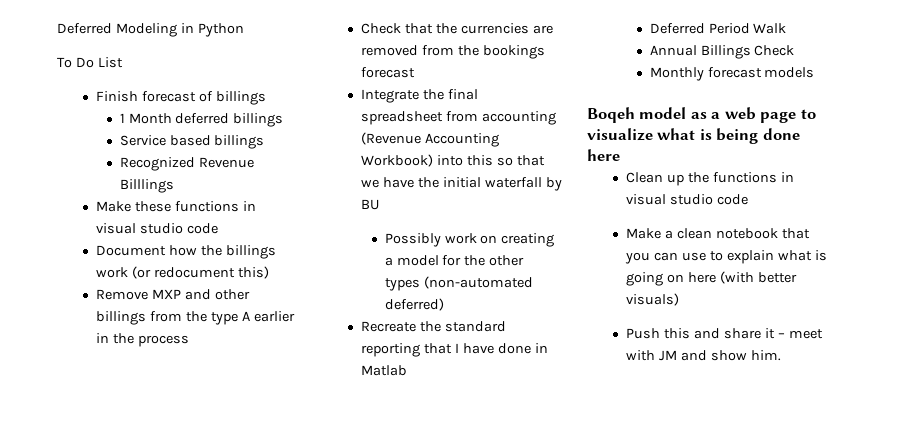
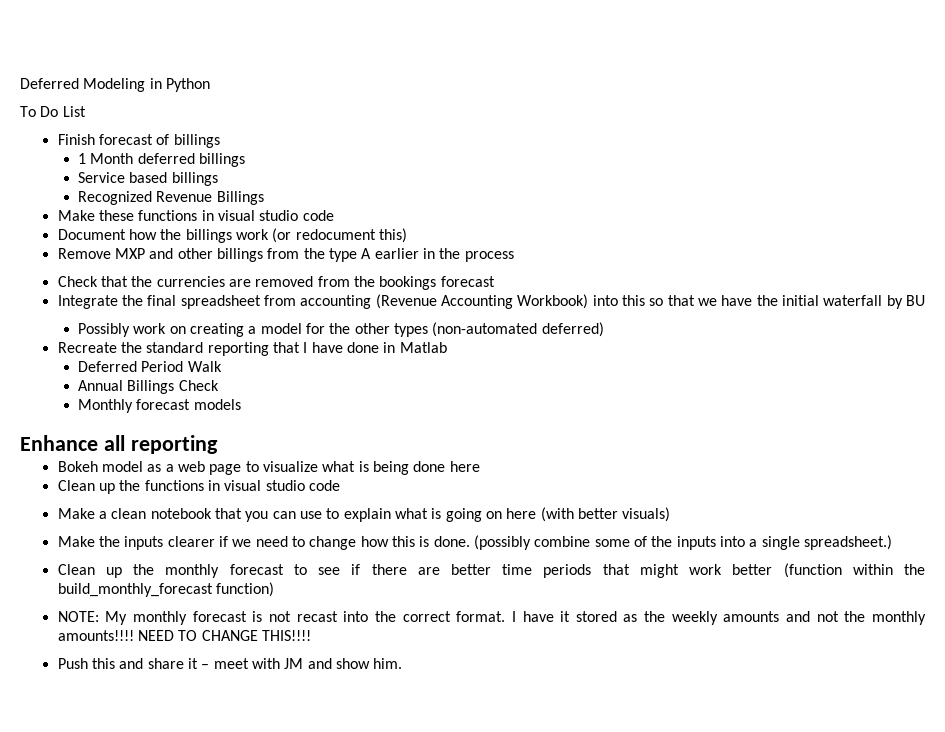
[119,179,174,193] Billlings -> [216,191,264,205] Billings
[587,107,635,123] Boqeh -> [20,435,218,454] [57,461,98,472] Enhance all reporting // Bokeh
(680, 299) none -> [57,535,892,550] [57,563,925,578] [57,582,275,597] [57,611,927,625] [57,630,312,641] // Make the inputs clearer if we need to change how this is done. (possibly combine some of the inputs into a single spreadsheet.) // Clean up the monthly forecast to see if there are better time periods that might work better (function within the build_monthly_forecast function) // NOTE: My monthly forecast is not recast into the correct format. I have it stored as the weekly amounts and not the monthly amounts!!!! NEED TO CHANGE THIS!!!!

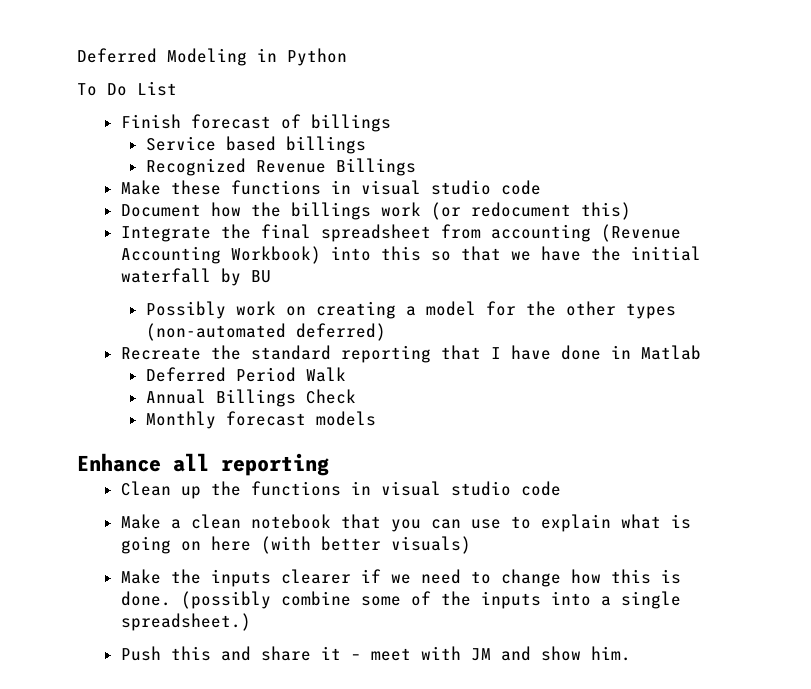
[77,153,245,167] // 1 Month deferred billings -> (391, 123) none
[57,248,514,262] [57,276,495,290] // Remove MXP and other billings from the type A earlier in the process // Check that the currencies are removed from the bookings forecast -> (631, 211) none
[57,461,480,475] // Bokeh model as a web page to visualize what is being done here -> (329, 464) none
[57,563,925,578] [57,582,275,597] [57,611,927,625] [57,630,312,641] // Clean up the monthly forecast to see if there are better time periods that might work better (function within the build_monthly_forecast function) // NOTE: My monthly forecast is not recast into the correct format. I have it stored as the weekly amounts and not the monthly amounts!!!! NEED TO CHANGE THIS!!!! -> (251, 622) none

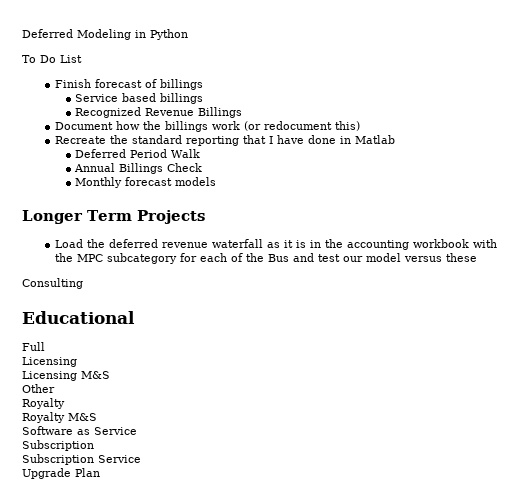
[120,180,541,195] // Make these functions in visual studio code -> (243, 112) none
[120,224,681,242] [120,246,701,264] [120,268,271,286] [145,301,676,319] [145,323,386,341] // Integrate the final spreadsheet from accounting (Revenue Accounting Workbook) into this so that we have the initial waterfall by BU // Possibly work on creating a model for the other types (non-automated deferred) -> (360, 126) none
[77,453,329,476] [120,481,561,499] [120,514,691,532] [120,536,471,554] [120,569,681,587] [120,591,681,609] [120,613,251,631] [120,646,631,661] Enhance all reporting // Clean up the functions in visual studio code // Make a clean notebook that you can use to explain what is going on here (with better visuals) // Make the inputs clearer if we need to change how this is done. (possibly combine some of the inputs into a single spreadsheet.) // Push this and share it – meet with JM and show him. -> [22,210,205,224] [54,239,497,250] [54,253,477,264] [22,278,83,289] [22,311,135,324] [22,342,45,351] [22,357,77,367] [22,371,110,381] [22,384,55,393] [22,398,65,409] [22,412,97,423] [22,426,137,435] [22,440,94,451] [22,454,141,465] [22,468,100,479] Longer Term Projects // Load the deferred revenue waterfall as it is in the accounting workbook with the MPC subcategory for each of the Bus and test our model versus these // Consulting // Educational // Full // Licensing // Licensing M&S // Other // Royalty // Royalty M&S // Software as Service // Subscription // Subscription Service // Upgrade Plan

